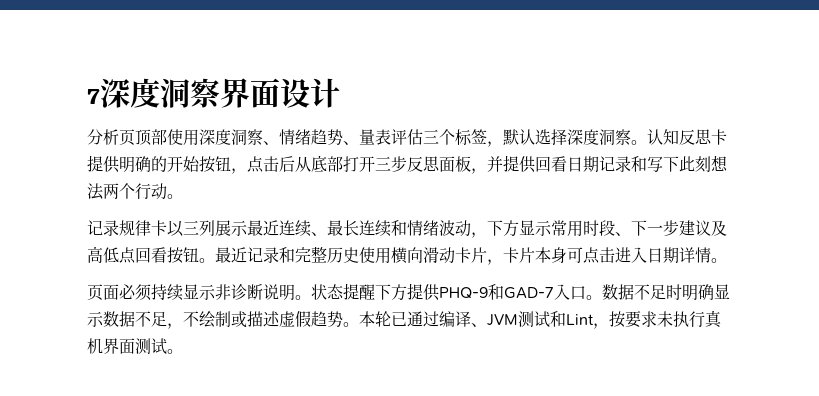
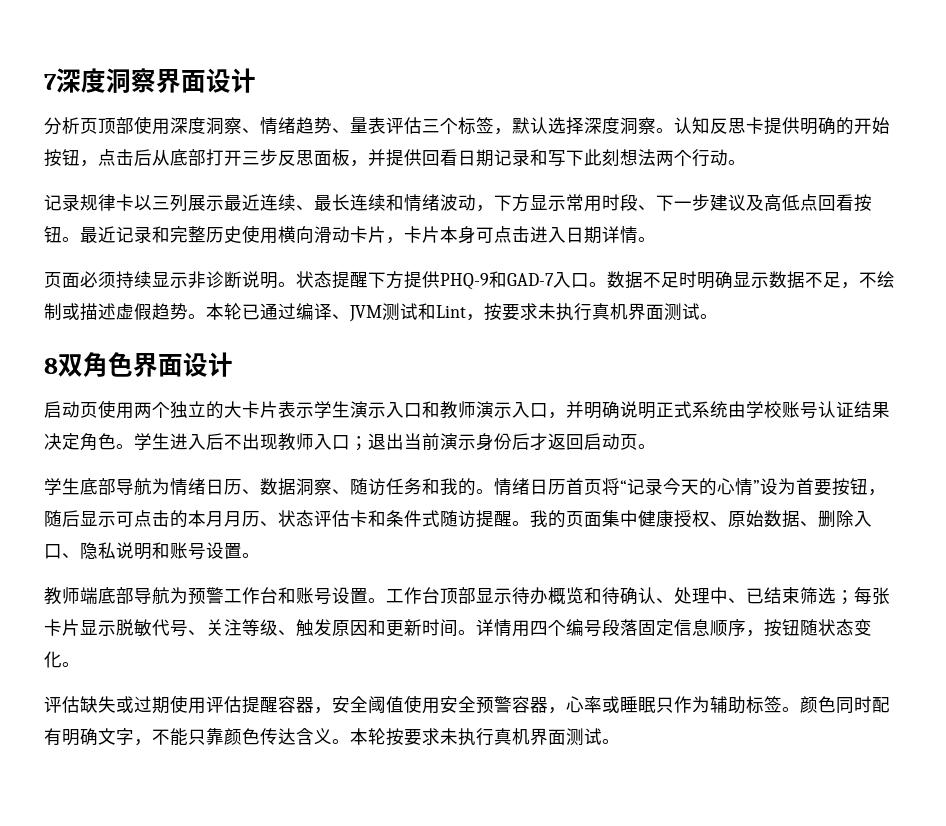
(183, 351) none -> [44,352,233,377] [44,400,890,419] [44,433,656,451] [44,478,886,496] [44,510,872,528] [44,542,260,560] [44,587,890,605] [44,619,872,637] [44,651,80,668] [44,695,890,714] [44,728,620,746] // 8双角色界面设计 // 启动页使用两个独立的大卡片表示学生演示入口和教师演示入口，并明确说明正式系统由学校账号认证结果决定角色。学生进入后不出现教师入口；退出当前演示身份后才返回启动页。 // 学生底部导航为情绪日历、数据洞察、随访任务和我的。情绪日历首页将“记录今天的心情”设为首要按钮，随后显示可点击的本月月历、状态评估卡和条件式随访提醒。我的页面集中健康授权、原始数据、删除入口、隐私说明和账号设置。 // 教师端底部导航为预警工作台和账号设置。工作台顶部显示待办概览和待确认、处理中、已结束筛选；每张卡片显示脱敏代号、关注等级、触发原因和更新时间。详情用四个编号段落固定信息顺序，按钮随状态变化。 // 评估缺失或过期使用评估提醒容器，安全阈值使用安全预警容器，心率或睡眠只作为辅助标签。颜色同时配有明确文字，不能只靠颜色传达含义。本轮按要求未执行真机界面测试。

